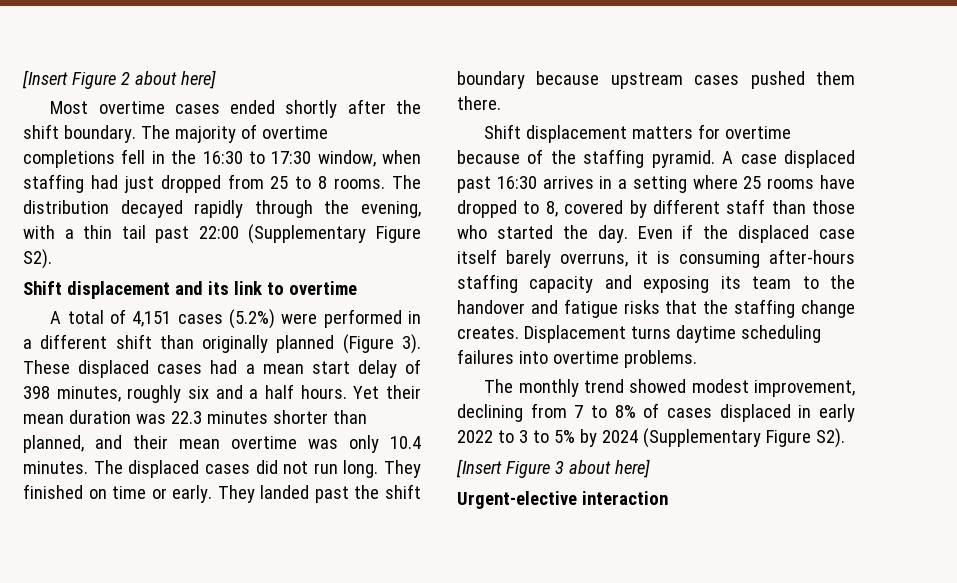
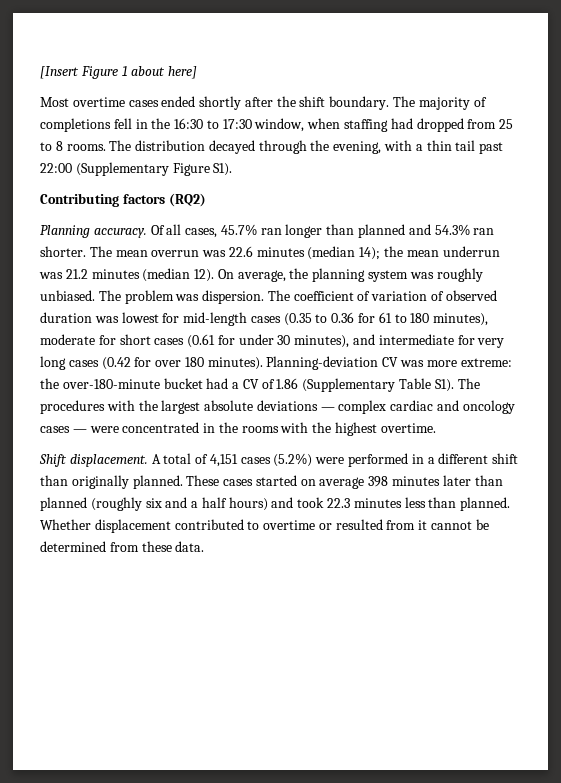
[22,70,130,89] [Insert Figure 2 -> [40,66,128,79] [Insert Figure 1
[261,126,328,139] overtime -> (487, 102) none
[123,176,154,193] just -> (413, 123) none
[194,200,244,218] rapidly -> (255, 147) none
[23,249,52,269] [23,281,357,299] S2). // Shift displacement and its link to overtime // -> [213,163,233,176] [40,193,206,207] [40,224,495,238] [40,246,500,260] [39,268,483,282] [40,290,497,304] [40,312,489,326] [40,334,505,348] [40,356,512,370] [40,378,480,392] [40,400,515,414] [40,422,436,436] [39,454,148,467] S1). // Contributing factors (RQ2) // Planning accuracy. Of all cases, 45.7% ran longer than planned and 54.3% ran shorter. The mean overrun was 22.6 minutes (median 14); the mean underrun was 21.2 minutes (median 12). On average, the planning system was roughly unbiased. The problem was dispersion. The coefficient of variation of observed duration was lowest for mid-length cases (0.35 to 0.36 for 61 to 180 minutes), moderate for short cases (0.61 for under 30 minutes), and intermediate for very long cases (0.42 for over 180 minutes). Planning-deviation CV was more extreme: the over-180-minute bucket had a CV of 1.86 (Supplementary Table S1). The procedures with the largest absolute deviations — complex cardiac and oncology cases — were concentrated in the rooms with the highest overtime. // Shift displacement.
[276,334,421,354] [23,359,421,378] [23,384,422,403] [23,410,367,424] [23,435,421,453] [23,460,421,478] [23,484,421,503] [457,71,855,89] [457,96,501,110] [484,124,792,143] [457,149,855,168] [457,175,855,193] [457,199,855,218] [457,224,855,243] [457,249,855,268] [457,274,855,293] [457,299,856,318] [457,325,821,343] [457,349,697,368] [484,379,855,397] [457,403,855,422] [457,428,845,448] [456,459,650,478] [457,491,668,509] planned (Figure 3). These displaced cases had a mean start delay of 398 minutes, roughly six and a half hours. Yet their mean duration was 22.3 minutes shorter than planned, and their mean overtime was only 10.4 minutes. The displaced cases did not run long. They finished on time or early. They landed past the shift boundary because upstream cases pushed them there. // Shift displacement matters for overtime because of the staffing pyramid. A case displaced past 16:30 arrives in a setting where 25 rooms have dropped to 8, covered by different staff than those who started the day. Even if the displaced case itself barely overruns, it is consuming after-hours staffing capacity and exposing its team to the handover and fatigue risks that the staffing change creates. Displacement turns daytime scheduling failures into overtime problems. // The monthly trend showed modest improvement, declining from 7 to 8% of cases displaced in early 2022 to 3 to 5% by 2024 (Supplementary Figure S2). // [Insert Figure 3 about here] // Urgent-elective interaction -> [132,475,503,489] [40,497,511,511] [40,519,489,533] [40,541,205,552] planned. These cases started on average 398 minutes later than planned (roughly six and a half hours) and took 22.3 minutes less than planned. Whether displacement contributed to overtime or resulted from it cannot be determined from these data.

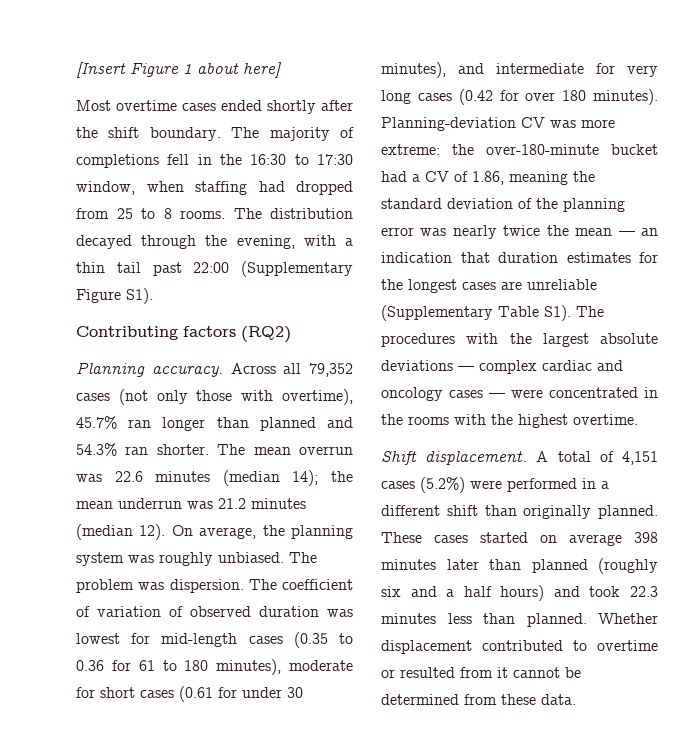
[150,224,218,238] Of all cases, -> [230,363,353,377] [76,389,353,405] Across all 79,352 cases (not only those with overtime),
[276,378,299,389] 1.86 -> [472,171,595,185] [381,198,625,212] [381,225,658,239] [381,252,658,263] [381,279,597,293] 1.86, meaning the standard deviation of the planning error was nearly twice the mean — an indication that duration estimates for the longest cases are unreliable

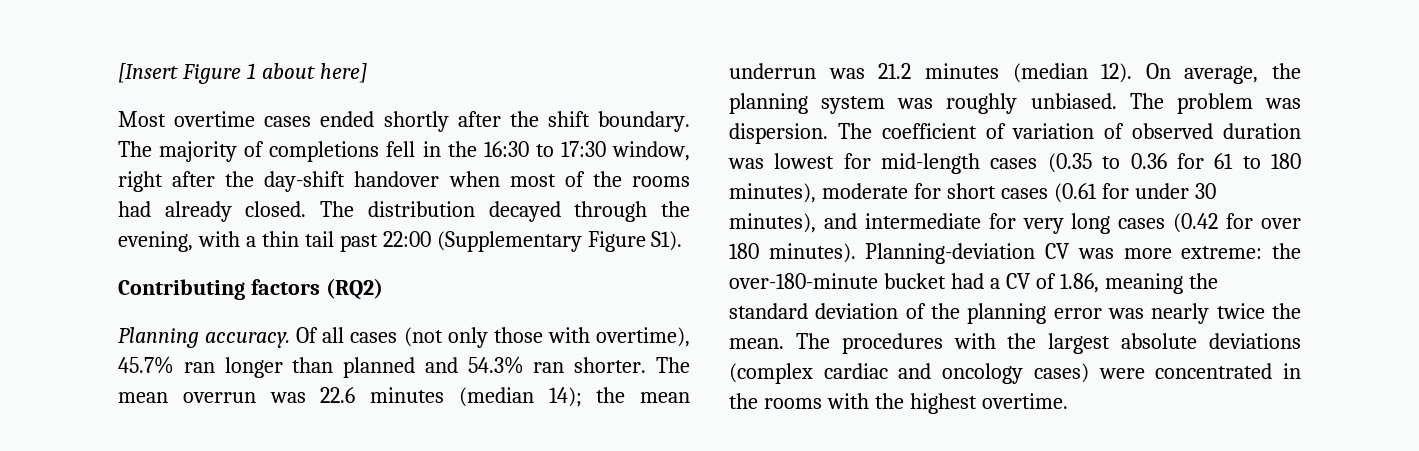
[146,181,353,195] [76,208,225,219] when staffing had dropped from 25 to 8 rooms. -> [118,171,690,192] [118,201,307,222] right after the day-shift handover when most of the rooms had already closed.
[230,363,353,377] Across all 79,352 -> [296,327,345,343] Of all
[575,228,658,236] [381,252,658,263] [381,279,597,293] [381,305,571,321] mean — an indication that duration estimates for the longest cases are unreliable (Supplementary Table S1). -> [729,338,784,349] mean.
[458,360,537,374] — complex -> [729,363,813,384] (complex
[449,390,505,398] cases — -> [1033,363,1089,383] cases)
[381,451,658,465] [381,477,609,493] [381,505,658,519] [381,532,658,546] [381,558,658,574] [381,585,658,601] [381,613,658,627] [381,640,658,654] [381,667,581,678] [381,694,576,705] // Shift displacement. A total of 4,151 cases (5.2%) were performed in a different shift than originally planned. These cases started on average 398 minutes later than planned (roughly six and a half hours) and took 22.3 minutes less than planned. Whether displacement contributed to overtime or resulted from it cannot be determined from these data. -> (1068, 401) none

